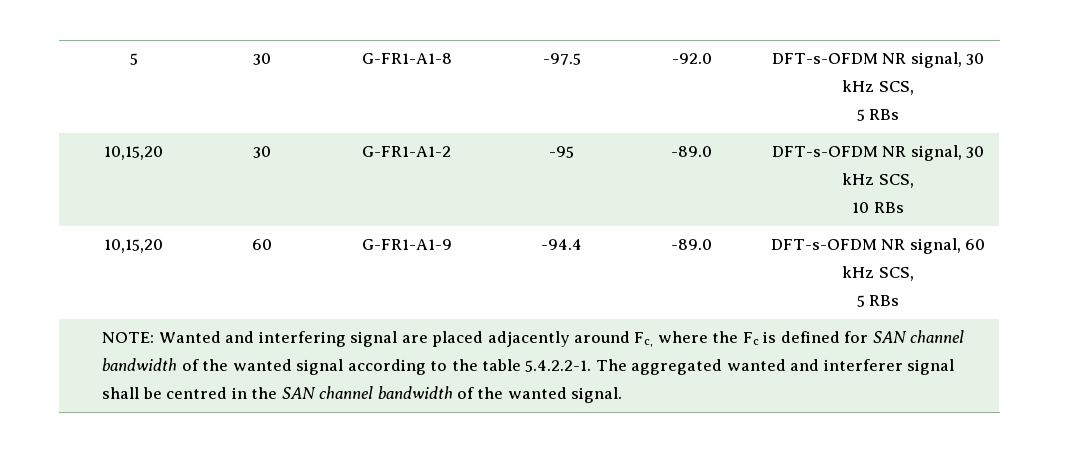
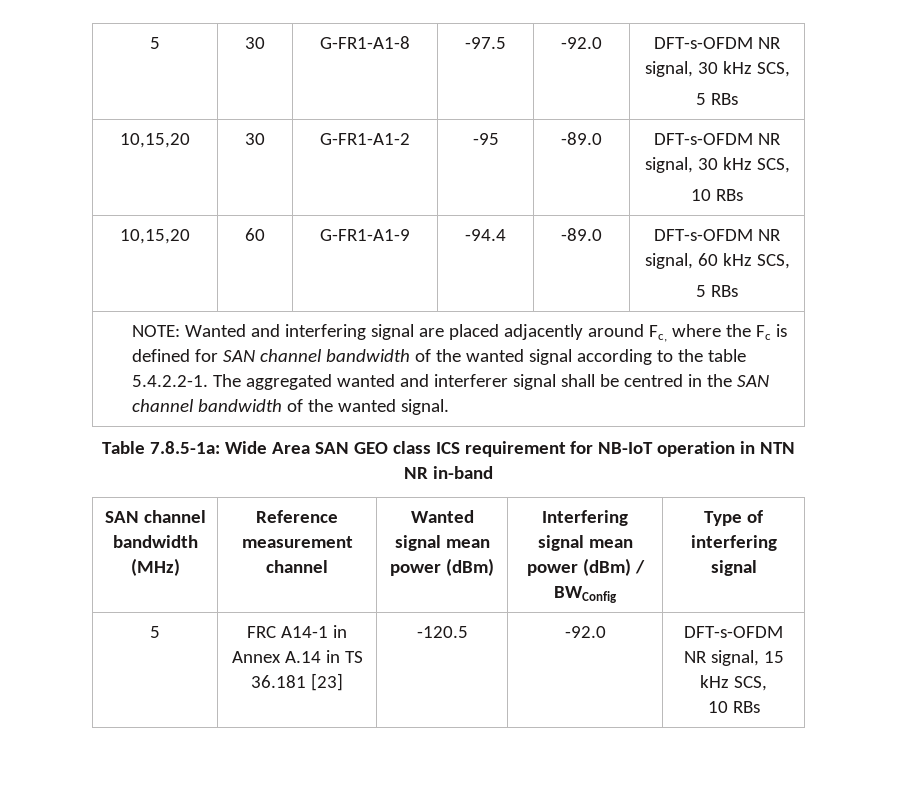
(623, 395) none -> [101,441,796,457] [404,466,493,479] [104,510,206,523] [112,535,198,548] [130,558,180,576] [256,510,338,523] [241,536,353,548] [266,560,328,573] [410,510,474,523] [394,535,490,551] [390,558,494,576] [542,510,628,526] [537,535,633,551] [526,558,645,576] [554,586,617,603] [704,510,763,526] [690,535,777,551] [710,560,757,576] [150,626,160,638] [247,625,347,638] [231,650,363,663] [251,673,343,691] [416,626,468,638] [564,626,606,638] [684,626,783,638] [683,650,784,666] [700,675,767,691] [707,701,760,713] // Table 7.8.5-1a: Wide Area SAN GEO class ICS requirement for NB-IoT operation in NTN NR in-band // SAN channel bandwidth (MHz) | Reference measurement channel | Wanted signal mean power (dBm) | Interfering signal mean power (dBm) / BWConfig | Type of interfering signal // 5 | FRC A14-1 in Annex A.14 in TS 36.181 [23] | -120.5 | -92.0 | DFT-s-OFDM NR signal, 15 kHz SCS, // 10 RBs

